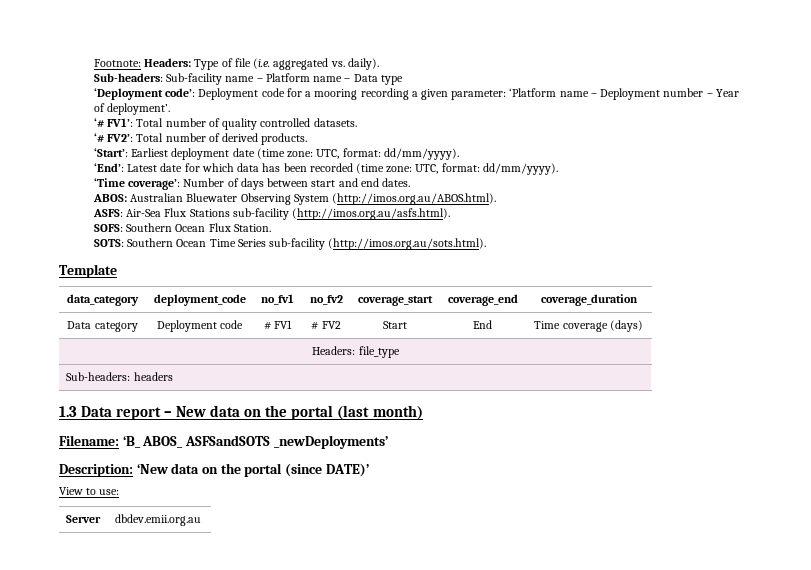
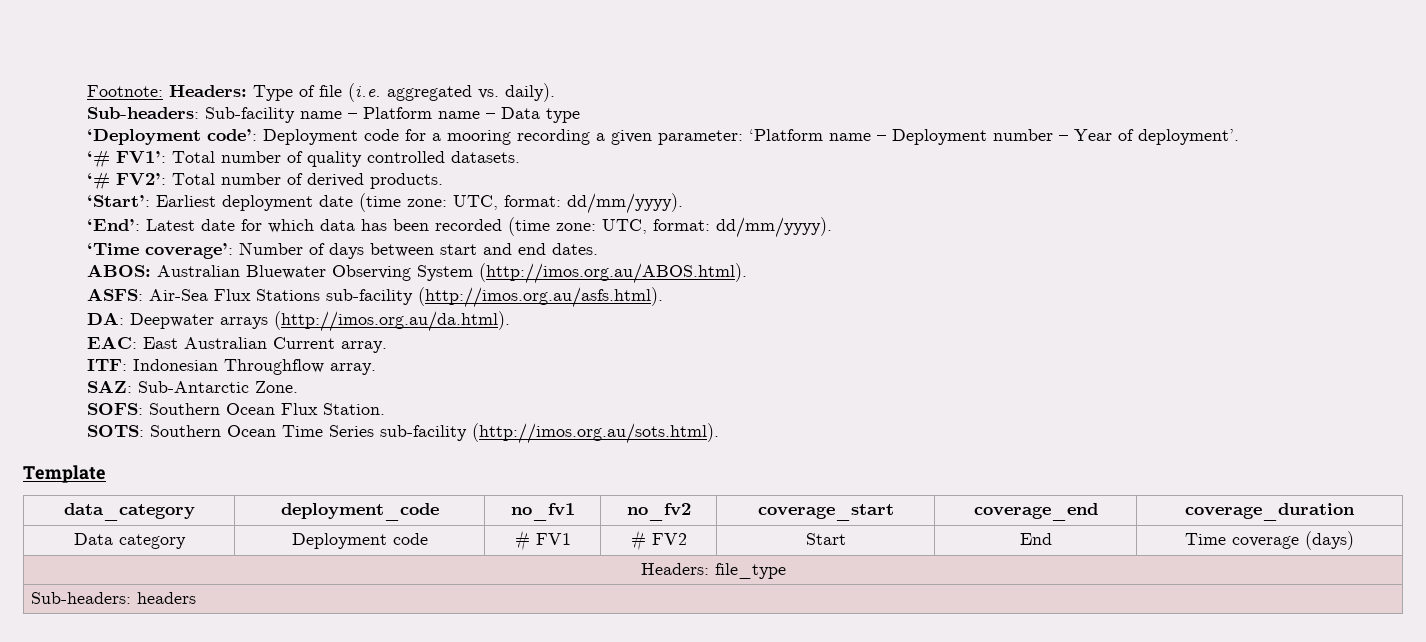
(451, 214) none -> [87,311,511,332] [87,336,388,353] [87,359,377,375] [87,380,299,393] // DA: Deepwater arrays (http://imos.org.au/da.html). // EAC: East Australian Current array. // ITF: Indonesian Throughflow array. // SAZ: Sub-Antarctic Zone.
[59,405,423,420] [59,435,388,449] [59,463,369,477] [59,487,120,495] [66,515,102,523] [115,514,202,526] // 1.3 Data report – New data on the portal (last month) // Filename: ‘B_ ABOS_ ASFSandSOTS _newDeployments’ // Description: ‘New data on the portal (since DATE)’ // View to use: // Server | dbdev.emii.org.au -> (197, 598) none

